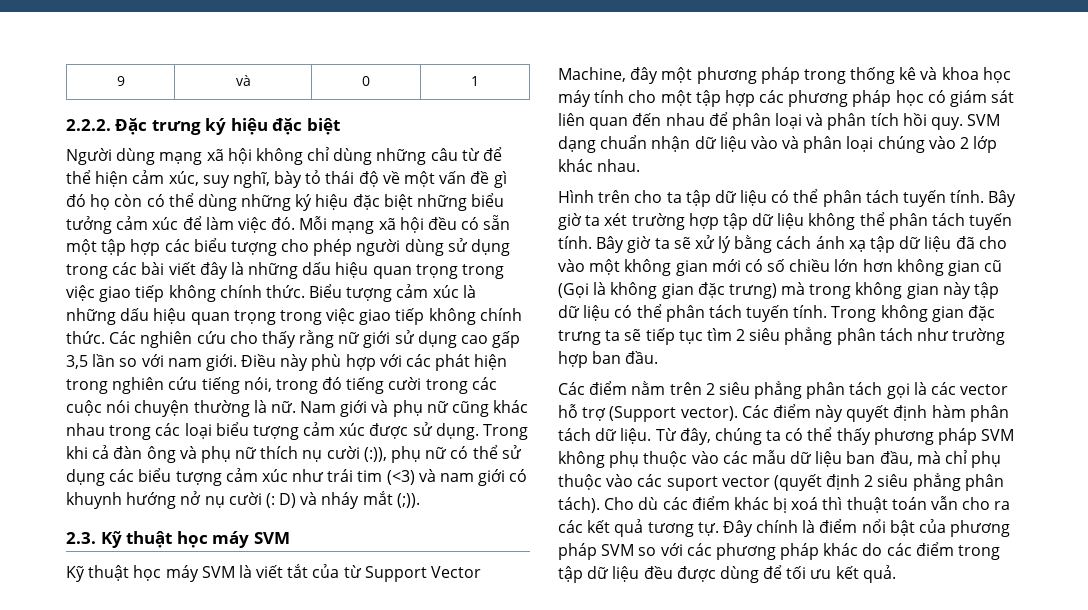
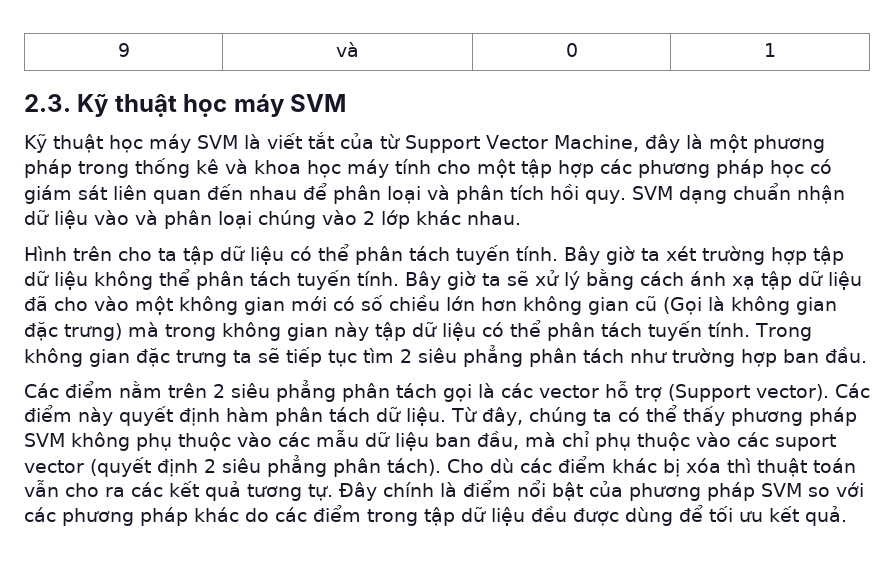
[66,118,340,135] [66,147,503,165] [66,170,507,188] [66,193,505,211] [66,215,511,234] [66,238,511,256] [66,262,505,279] [66,284,476,302] [66,308,522,325] [66,330,521,348] [66,354,508,371] [66,377,497,394] [66,400,529,417] [66,422,529,440] [66,445,522,463] [66,468,528,486] [66,491,420,509] // 2.2.2. Đặc trưng ký hiệu đặc biệt // Người dùng mạng xã hội không chỉ dùng những câu từ để thể hiện cảm xúc, suy nghĩ, bày tỏ thái độ về một vấn đề gì đó họ còn có thể dùng những ký hiệu đặc biệt những biểu tưởng cảm xúc để làm việc đó. Mỗi mạng xã hội đều có sẵn một tập hợp các biểu tượng cho phép người dùng sử dụng trong các bài viết đây là những dấu hiệu quan trọng trong việc giao tiếp không chính thức. Biểu tượng cảm xúc là những dấu hiệu quan trọng trong việc giao tiếp không chính thức. Các nghiên cứu cho thấy rằng nữ giới sử dụng cao gấp 3,5 lần so với nam giới. Điều này phù hợp với các phát hiện trong nghiên cứu tiếng nói, trong đó tiếng cười trong các cuộc nói chuyện thường là nữ. Nam giới và phụ nữ cũng khác nhau trong các loại biểu tượng cảm xúc được sử dụng. Trong khi cả đàn ông và phụ nữ thích nụ cười (:)), phụ nữ có thể sử dụng các biểu tượng cảm xúc như trái tim (<3) và nam giới có khuynh hướng nở nụ cười (: D) và nháy mắt (;)). -> (776, 50) none
(659, 75) none -> [685,134,703,149] là
[791,497,819,510] xoá -> [686,458,721,473] xóa

